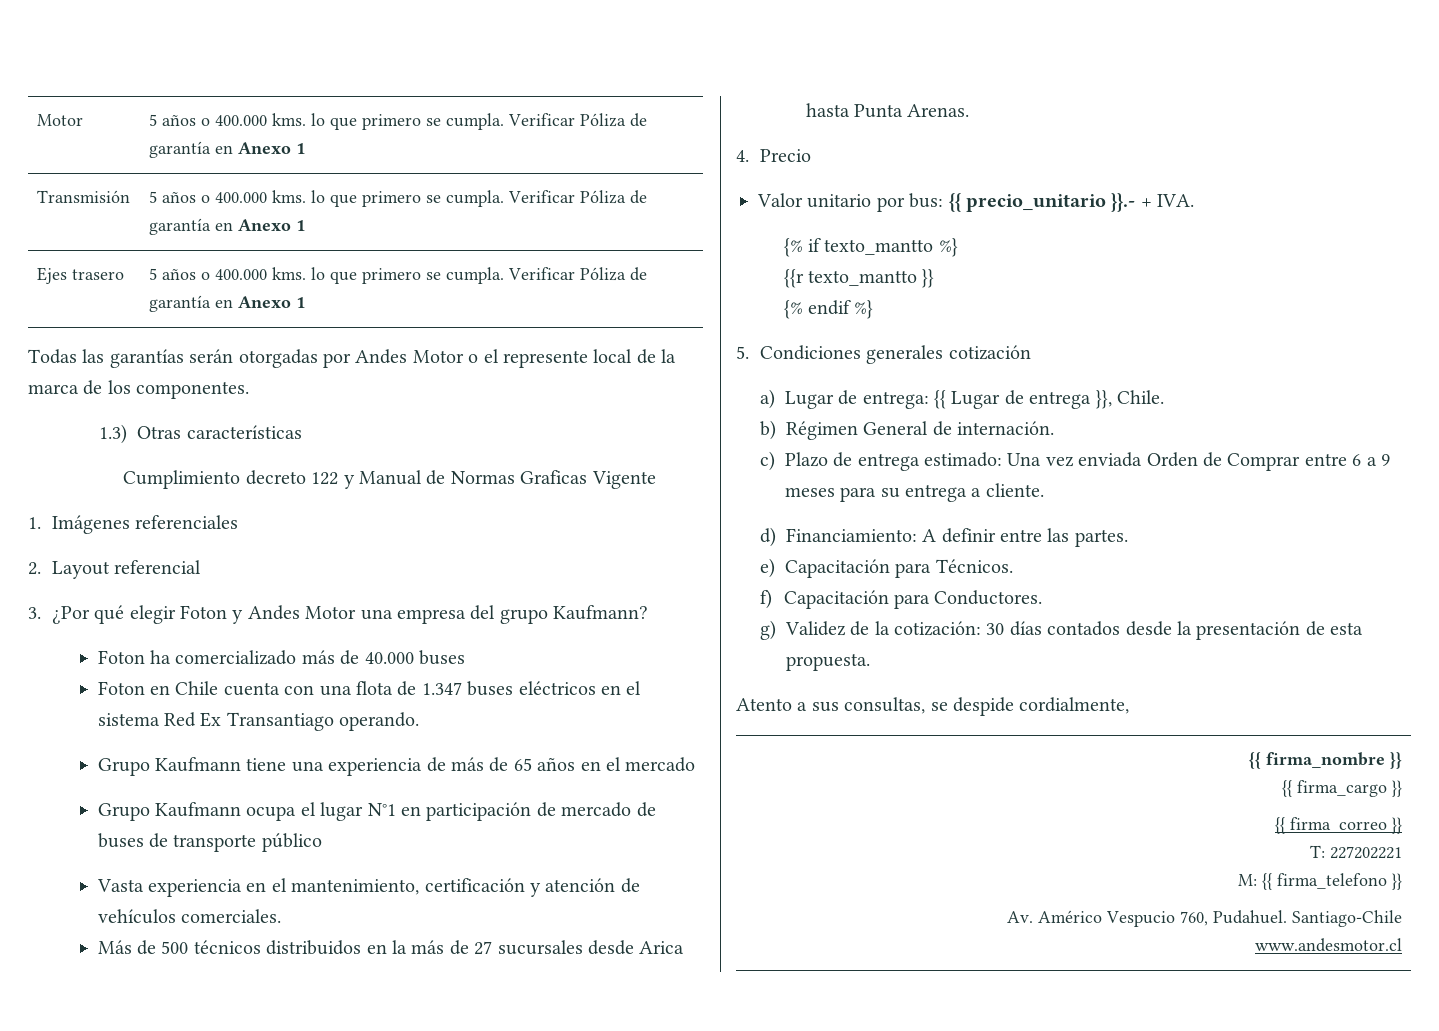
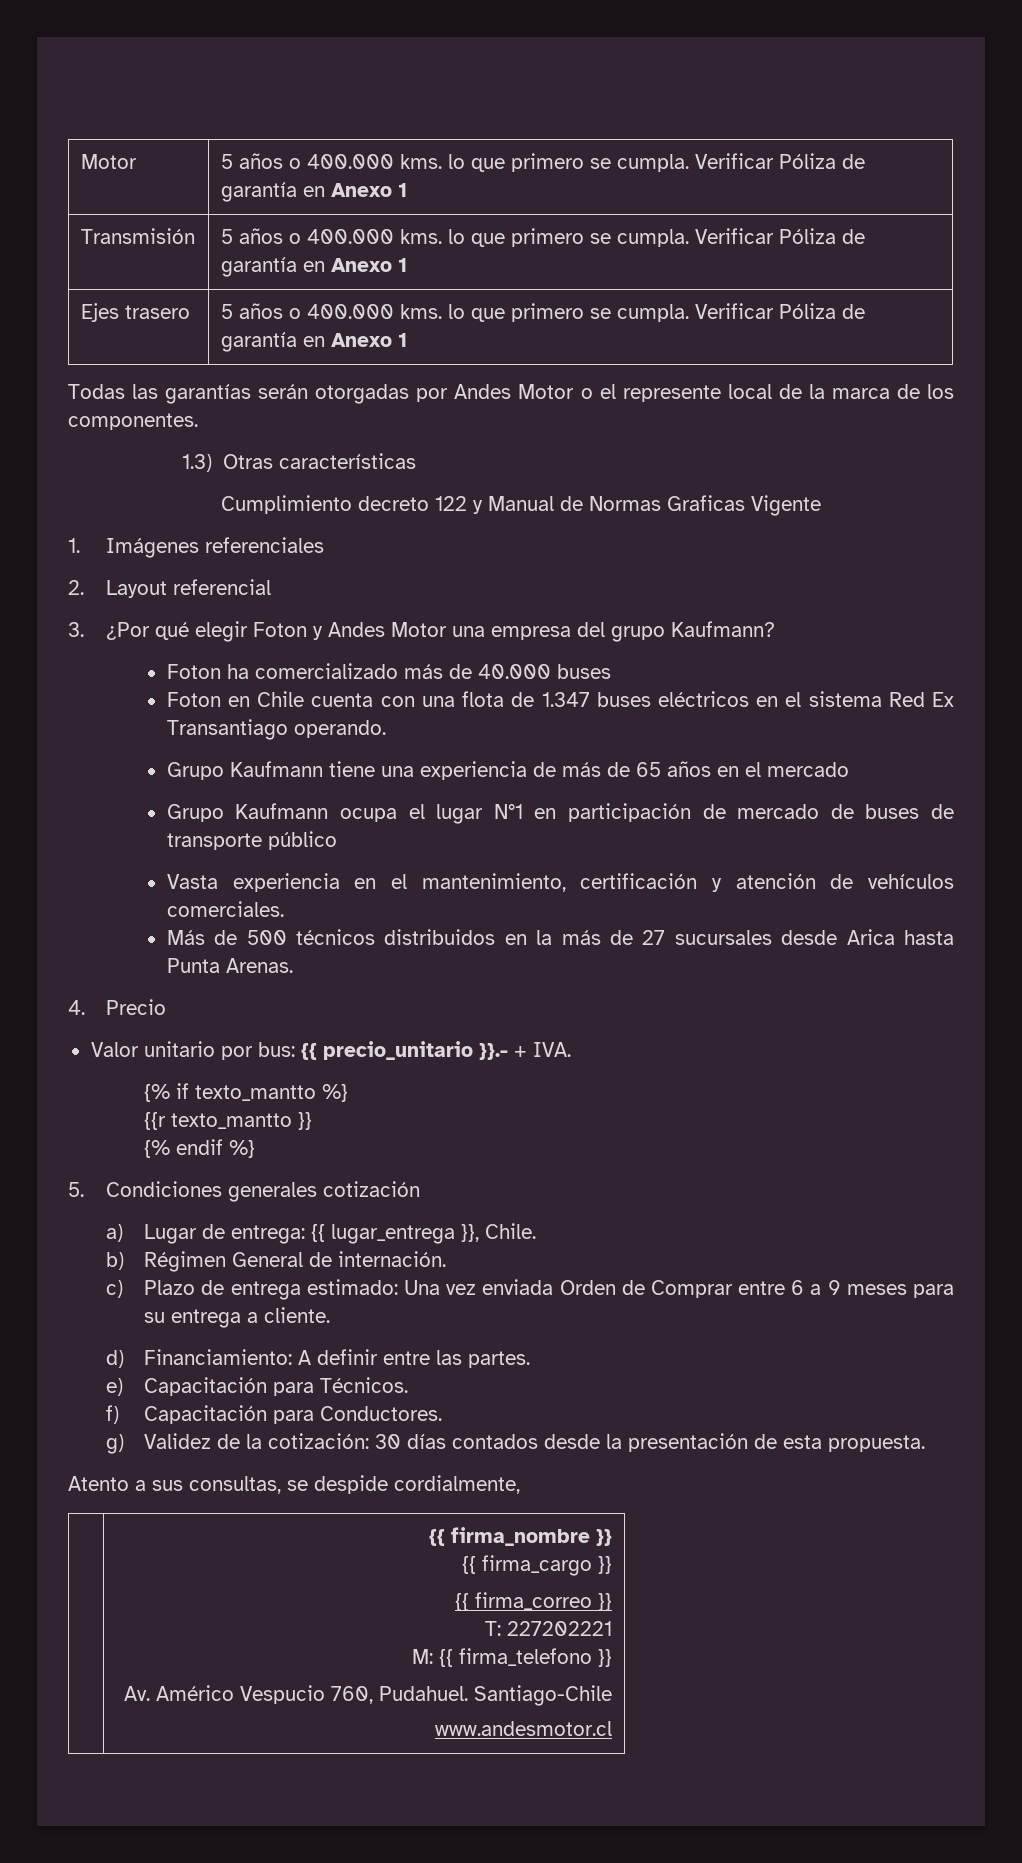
[951,390,1092,409] Lugar de entrega -> [331,1224,456,1244] lugar_entrega

